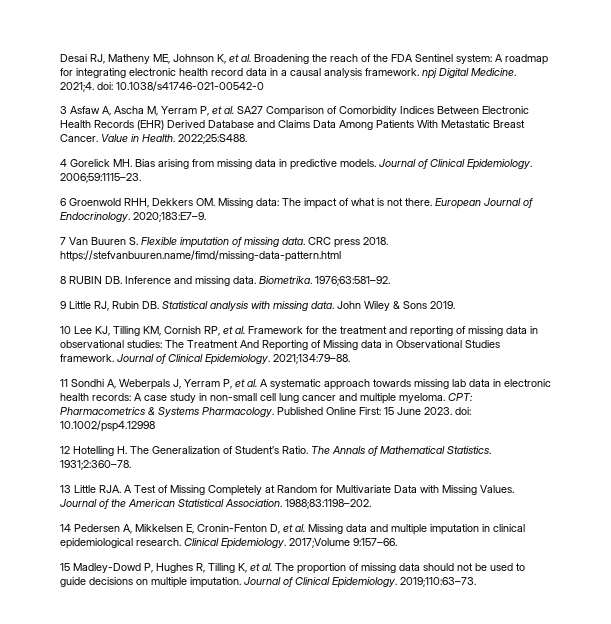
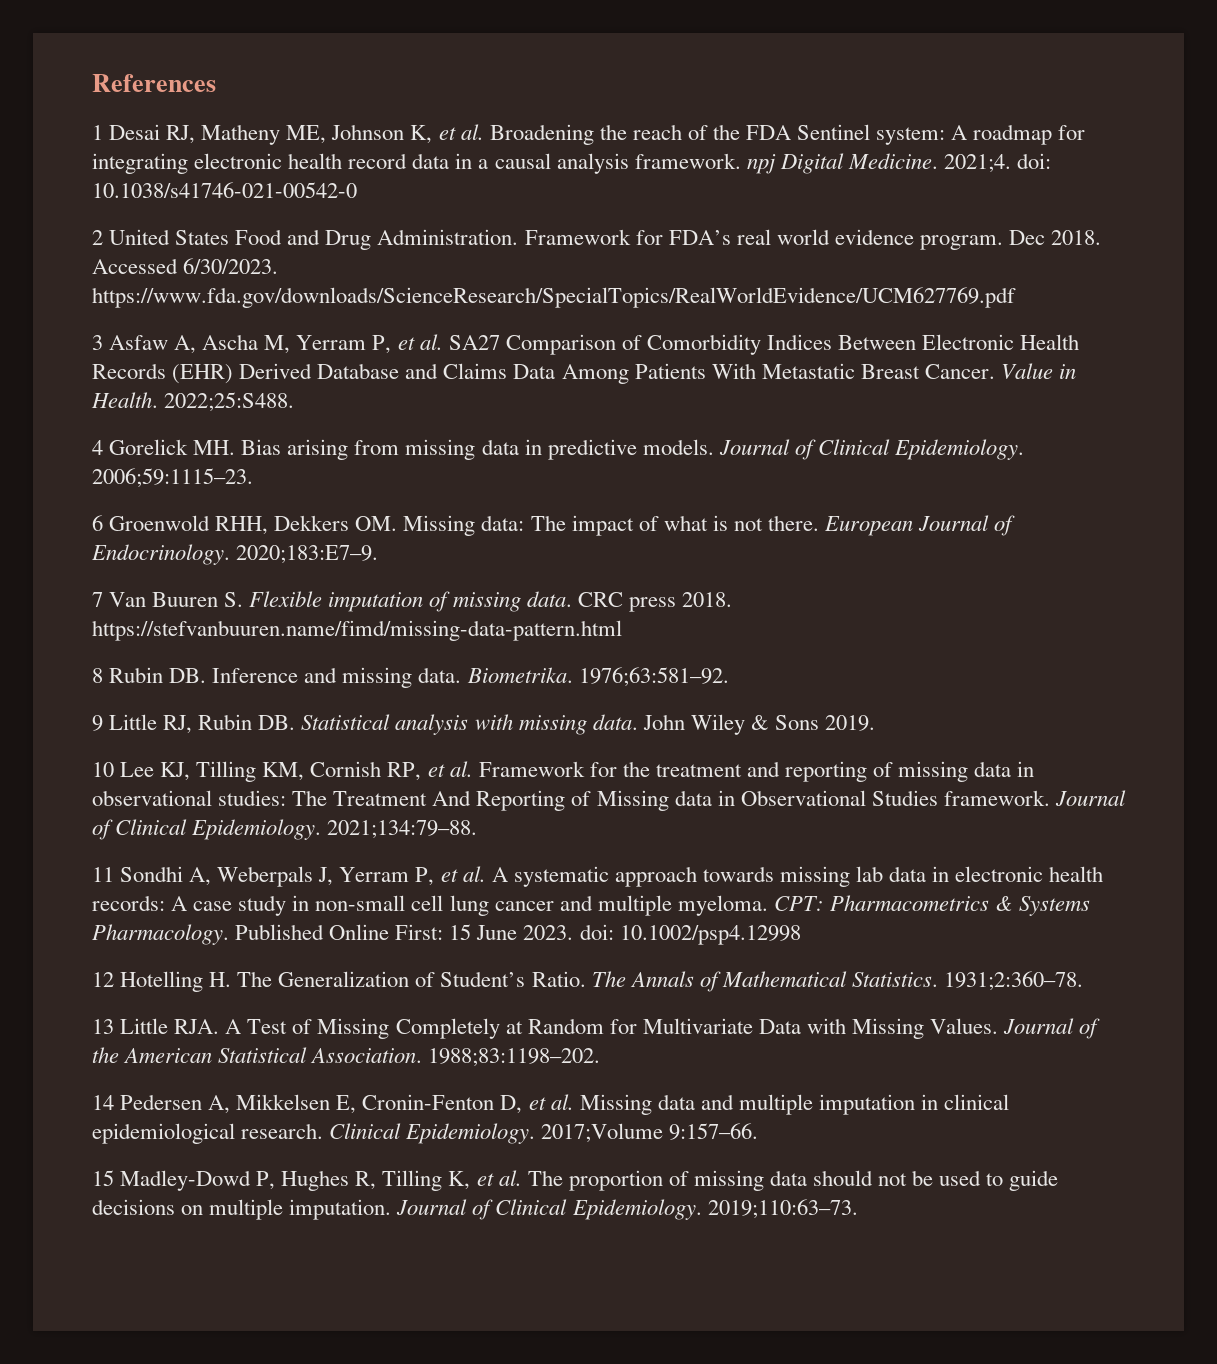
(60, 58) none -> [92,74,216,92] [92,125,103,140] References // 1
(264, 86) none -> [92,229,1102,250] [92,258,279,274] [92,287,1016,308] // 2 United States Food and Drug Administration. Framework for FDA’s real world evidence program. Dec 2018. Accessed 6/30/2023. https://www.fda.gov/downloads/ScienceResearch/SpecialTopics/RealWorldEvidence/UCM627769.pdf
[69,276,102,284] RUBIN -> [109,667,164,683] Rubin

